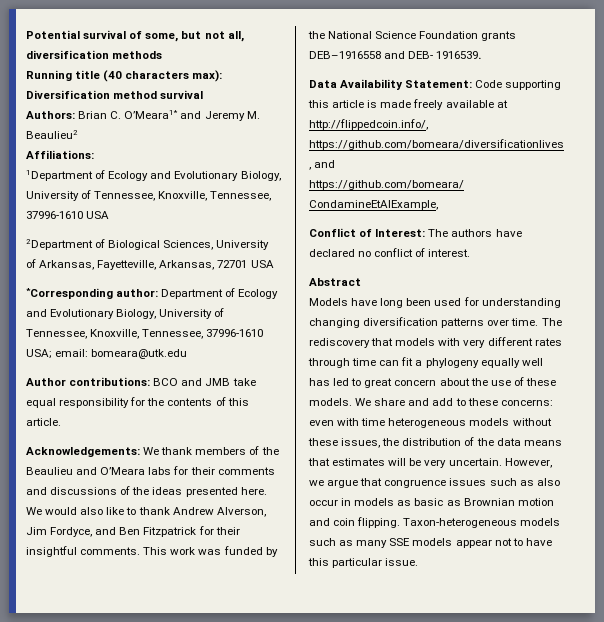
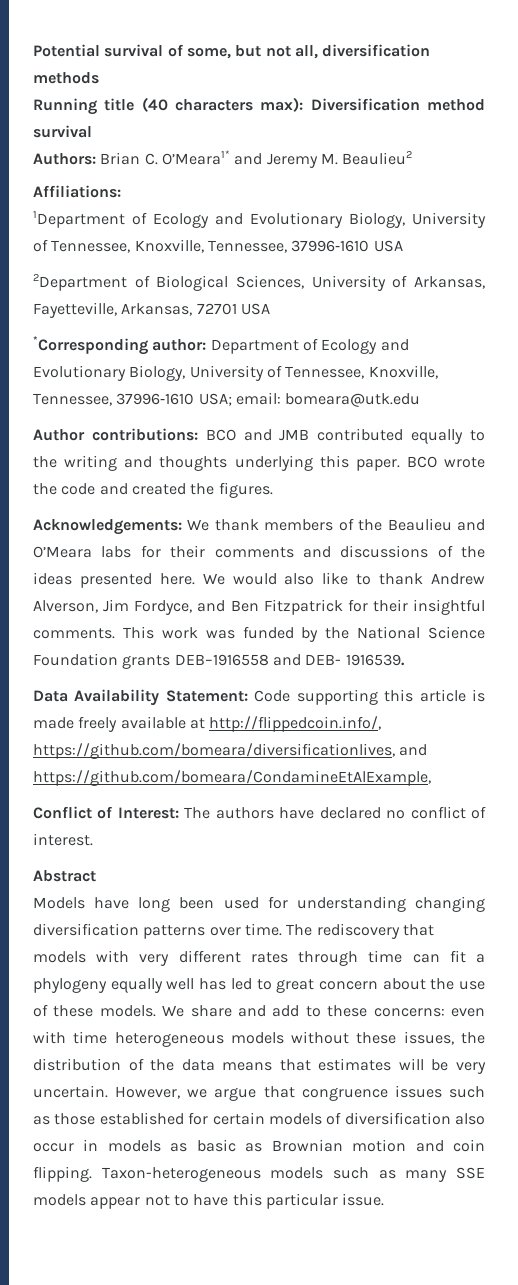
[232,378,256,386] [26,397,249,408] [26,418,61,426] take equal responsibility for the contents of this article. -> [317,428,485,444] [33,455,485,471] [33,482,273,498] contributed equally to the writing and thoughts underlying this paper. BCO wrote the code and created the figures.
(534, 483) none -> [54,1112,451,1125] those established for certain models of diversification

